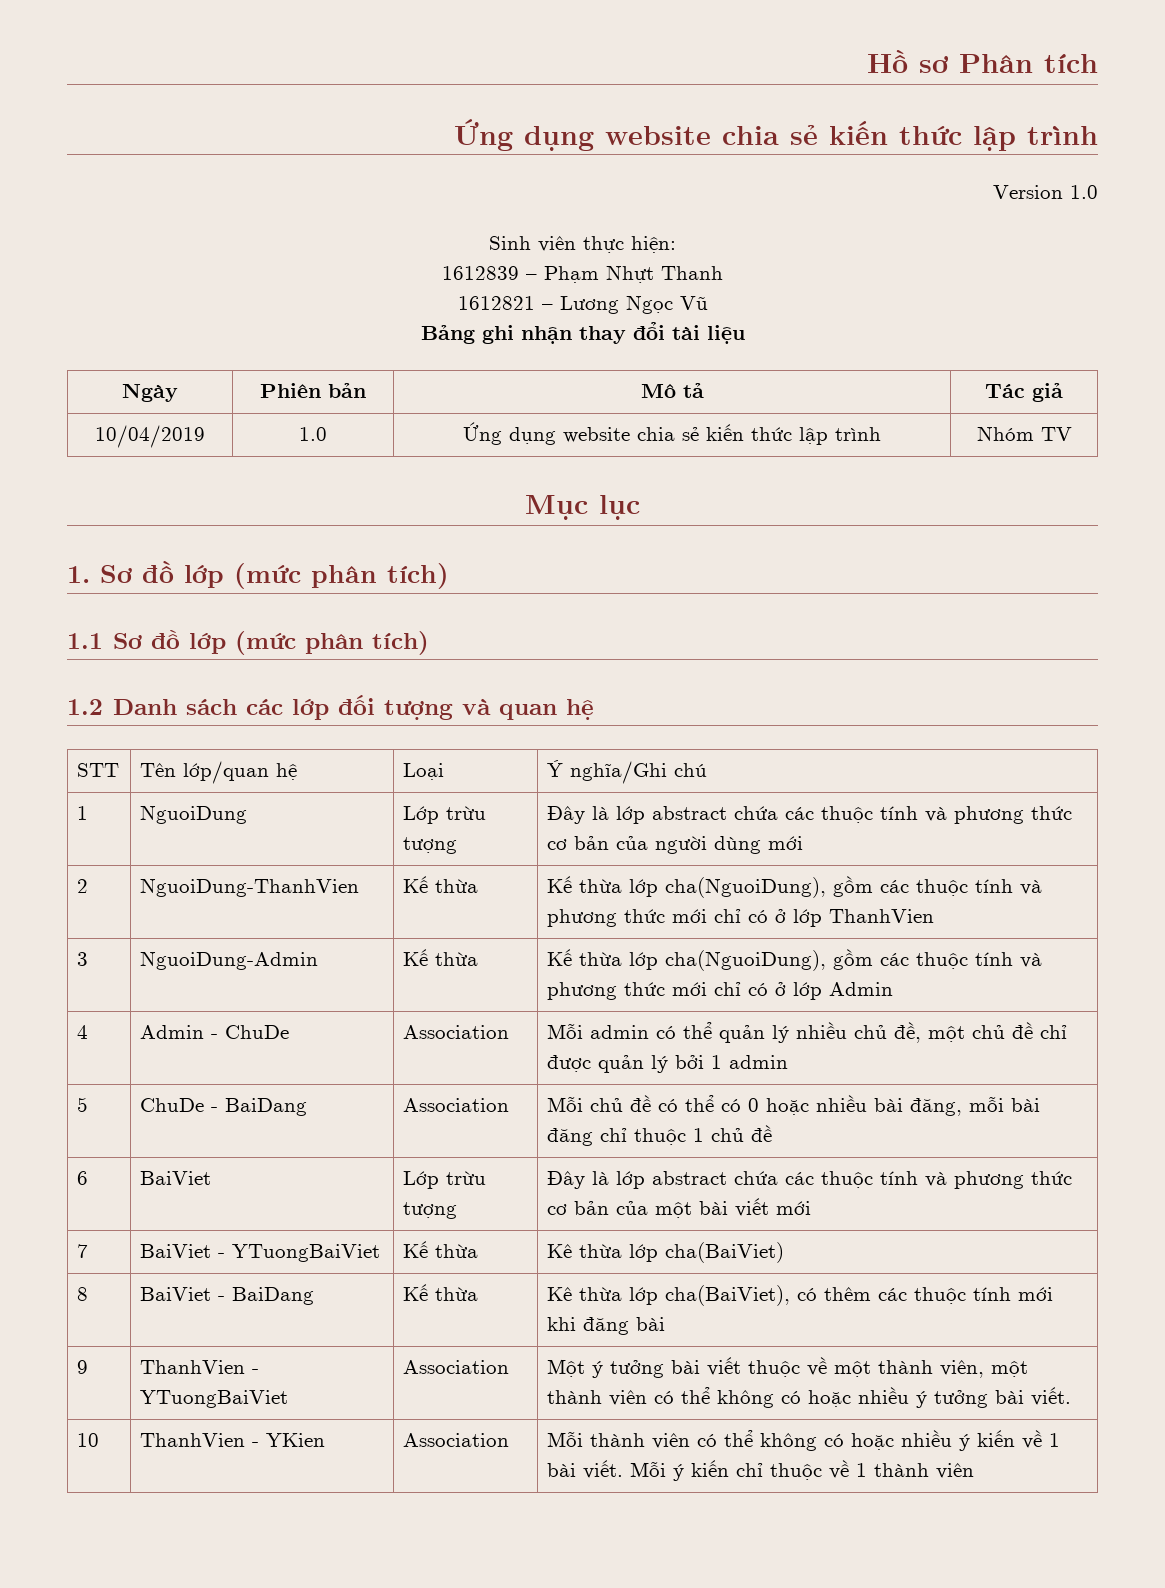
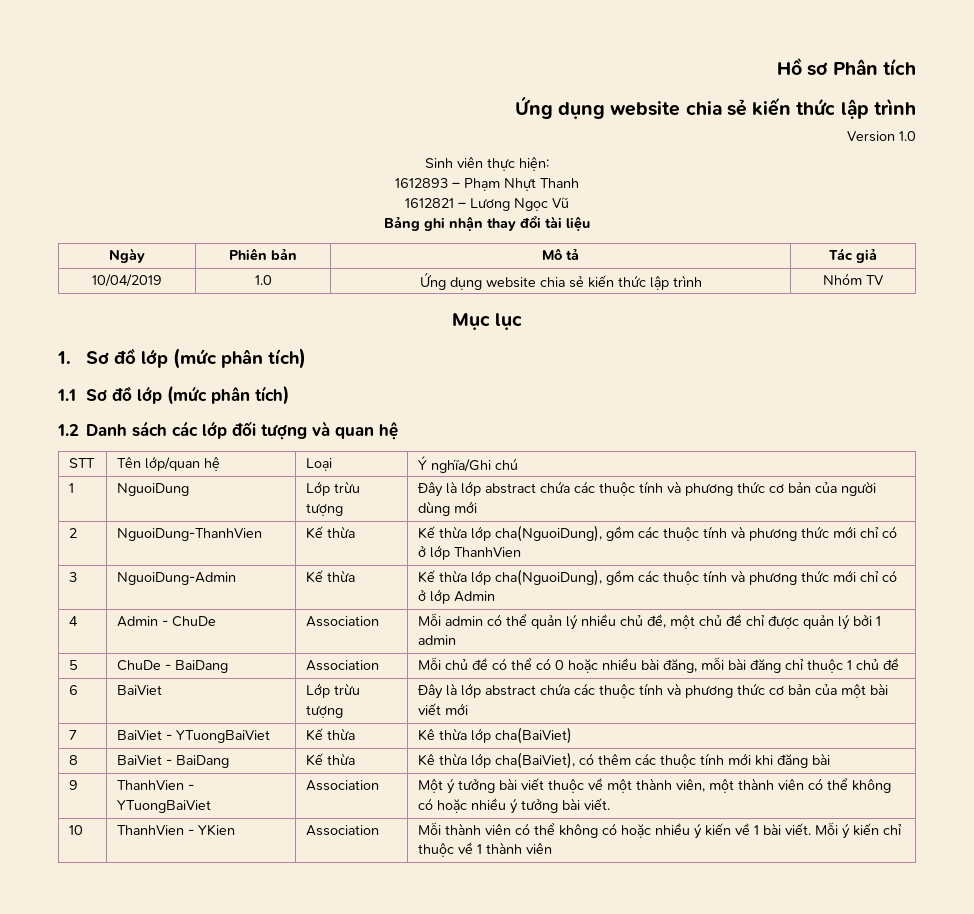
[442,266,519,280] 1612839 -> [395,178,448,188] 1612893

